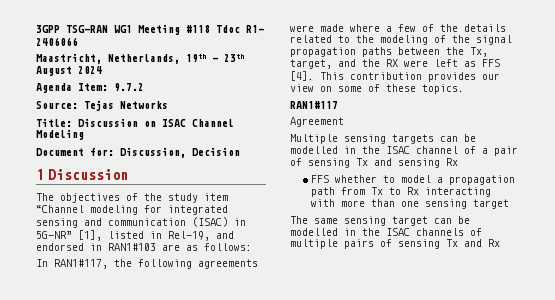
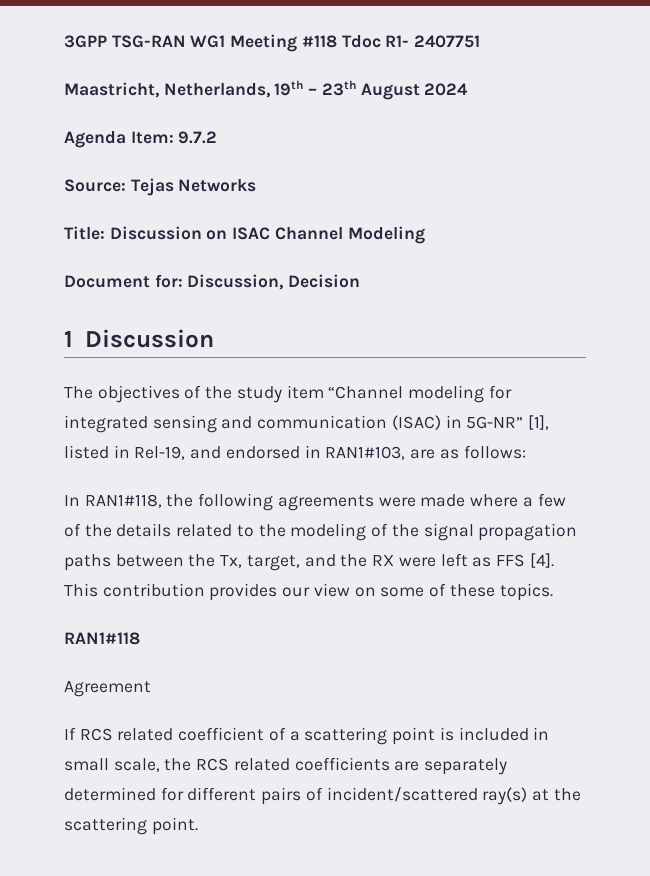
[36,37,78,46] 2406066 -> [414,35,481,48] 2407751
[108,243,156,251] RAN1#103 -> [325,446,406,460] RAN1#103,
[54,259,108,269] RAN1#117, -> [84,494,162,508] RAN1#118,
[290,101,338,109] RAN1#117 -> [64,632,140,645] RAN1#118
[290,134,476,144] [290,146,518,156] [290,158,458,168] [310,175,515,185] [310,187,491,197] [310,199,509,209] [290,216,470,226] [290,228,482,236] [290,239,500,249] Multiple sensing targets can be modelled in the ISAC channel of a pair of sensing Tx and sensing Rx // FFS whether to model a propagation path from Tx to Rx interacting with more than one sensing target // The same sensing target can be modelled in the ISAC channels of multiple pairs of sensing Tx and Rx -> [64,727,550,745] [64,757,508,775] [64,787,581,805] [64,817,198,835] If RCS related coefficient of a scattering point is included in small scale, the RCS related coefficients are separately determined for different pairs of incident/scattered ray(s) at the scattering point.

